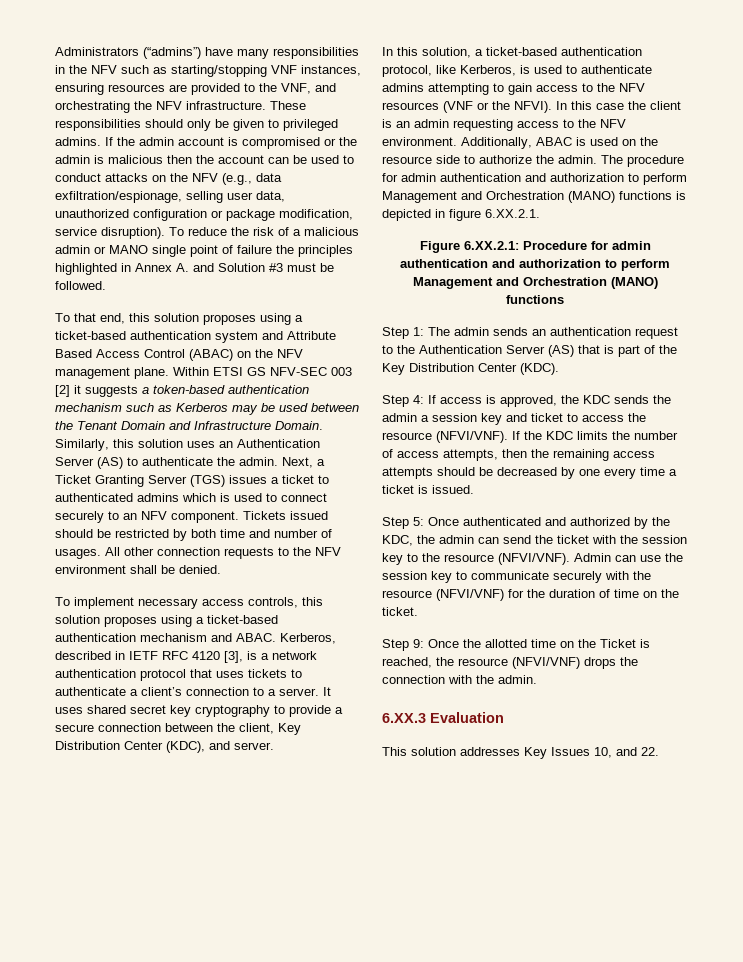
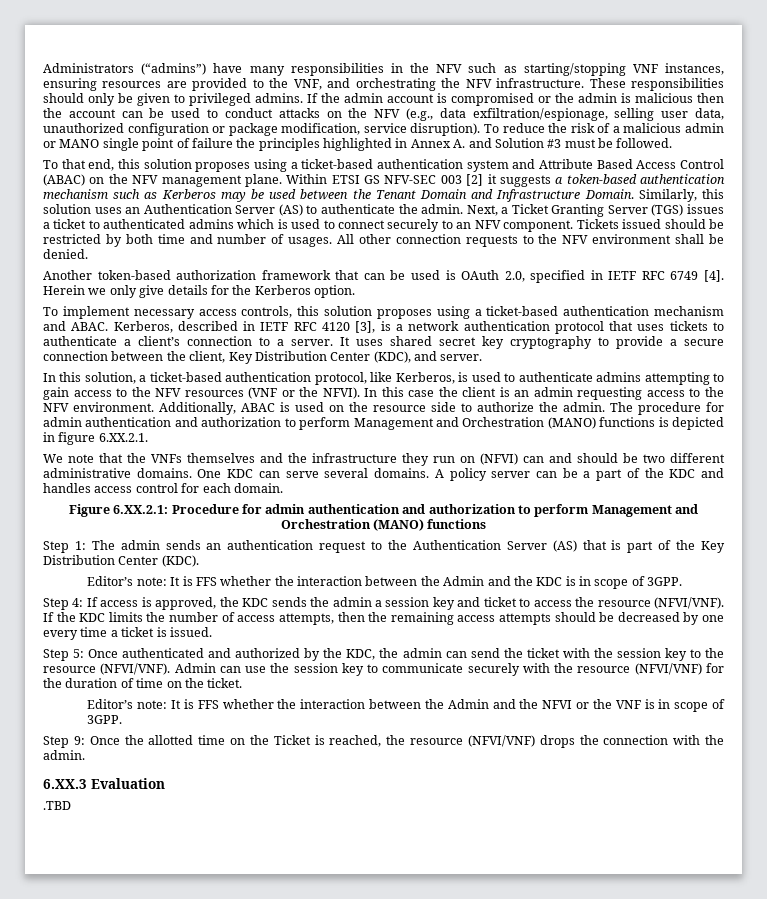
(221, 569) none -> [43,270,724,283] [43,285,355,298] // Another token-based authorization framework that can be used is OAuth 2.0, specified in IETF RFC 6749 [4]. Herein we only give details for the Kerberos option.
(540, 213) none -> [43,453,725,466] [43,468,724,481] [43,483,283,493] // We note that the VNFs themselves and the infrastructure they run on (NFVI) can and should be two different administrative domains. One KDC can serve several domains. A policy server can be a part of the KDC and handles access control for each domain.
(559, 369) none -> [87,576,683,589] // Editor’s note: It is FFS whether the interaction between the Admin and the KDC is in scope of 3GPP.
(418, 611) none -> [87,699,726,712] [87,715,123,724] // Editor’s note: It is FFS whether the interaction between the Admin and the NFVI or the VNF is in scope of 3GPP.
[382,747,659,759] This solution addresses Key Issues 10, and 22. -> [43,801,71,810] .TBD

